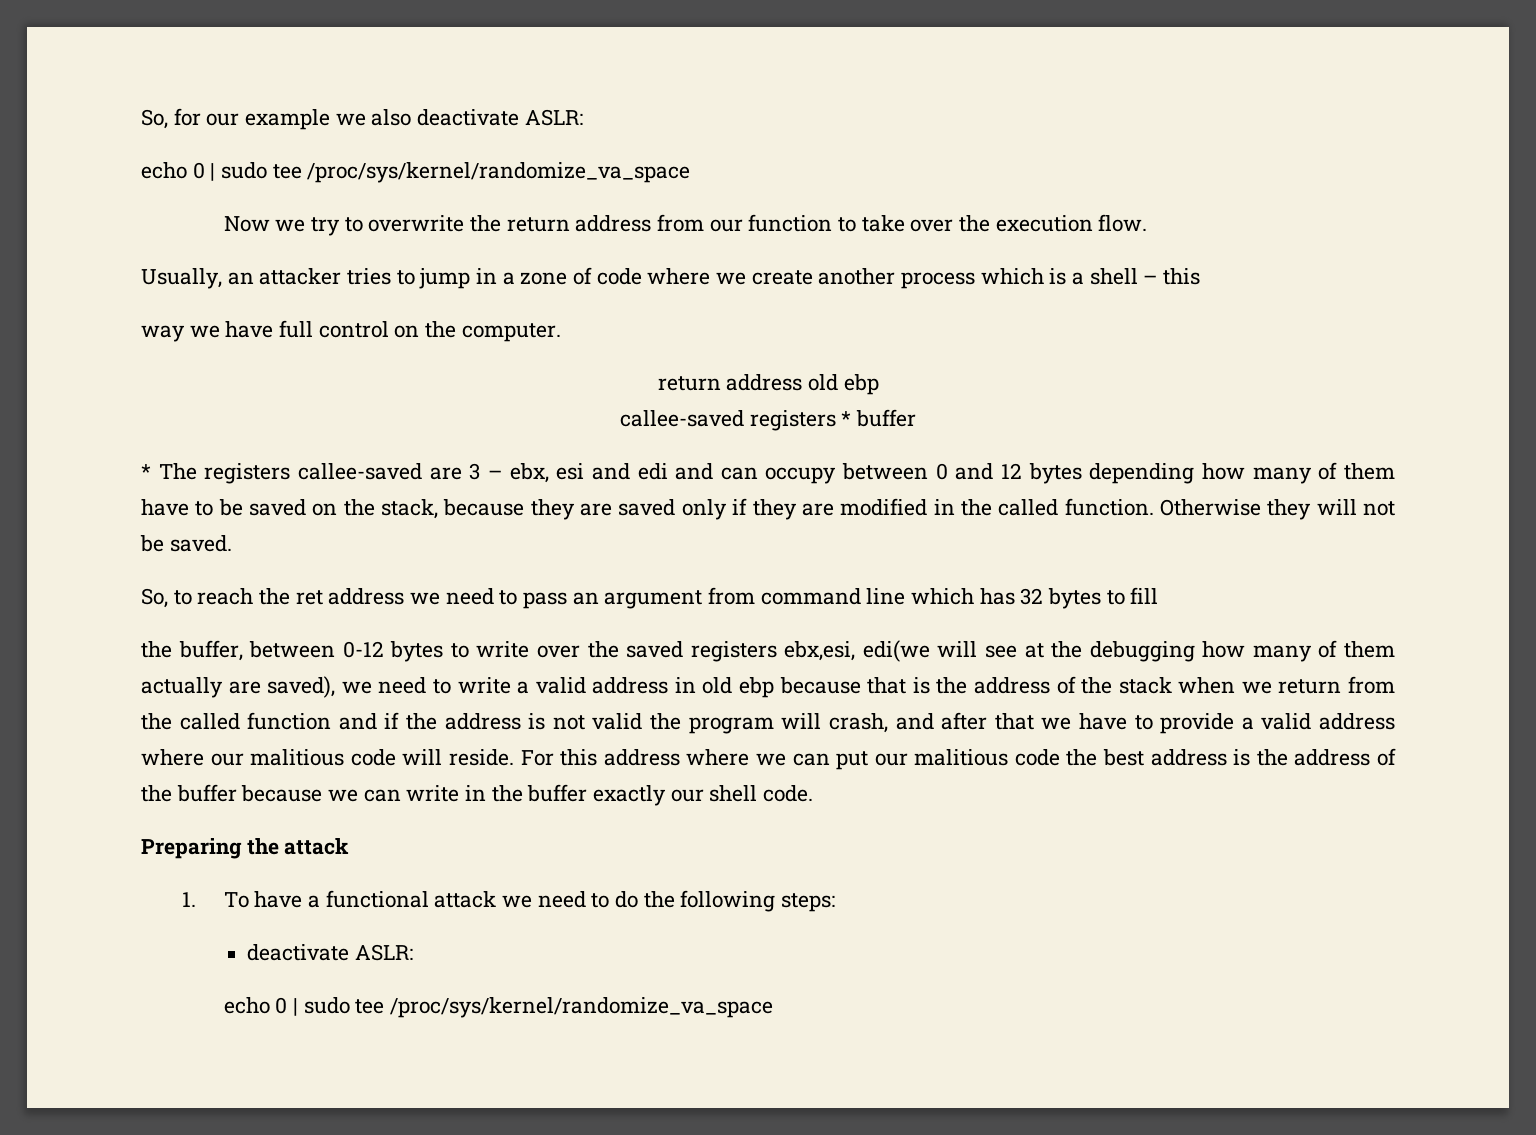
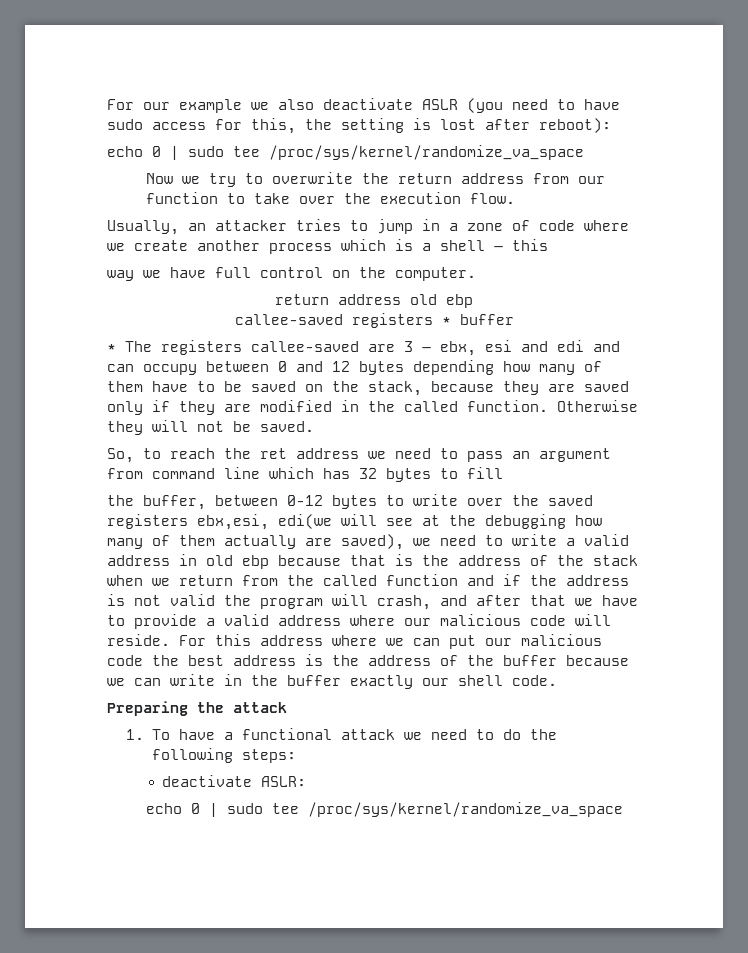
[141,108,201,129] So, for -> [107,99,134,110] For
[524,109,583,126] ASLR: -> [422,98,620,113] [107,118,611,134] ASLR (you need to have sudo access for this, the setting is lost after reboot):
[250,749,345,766] malitious -> [440,614,521,626] malicious
[914,749,1009,766] malitious -> [521,634,602,646] malicious

